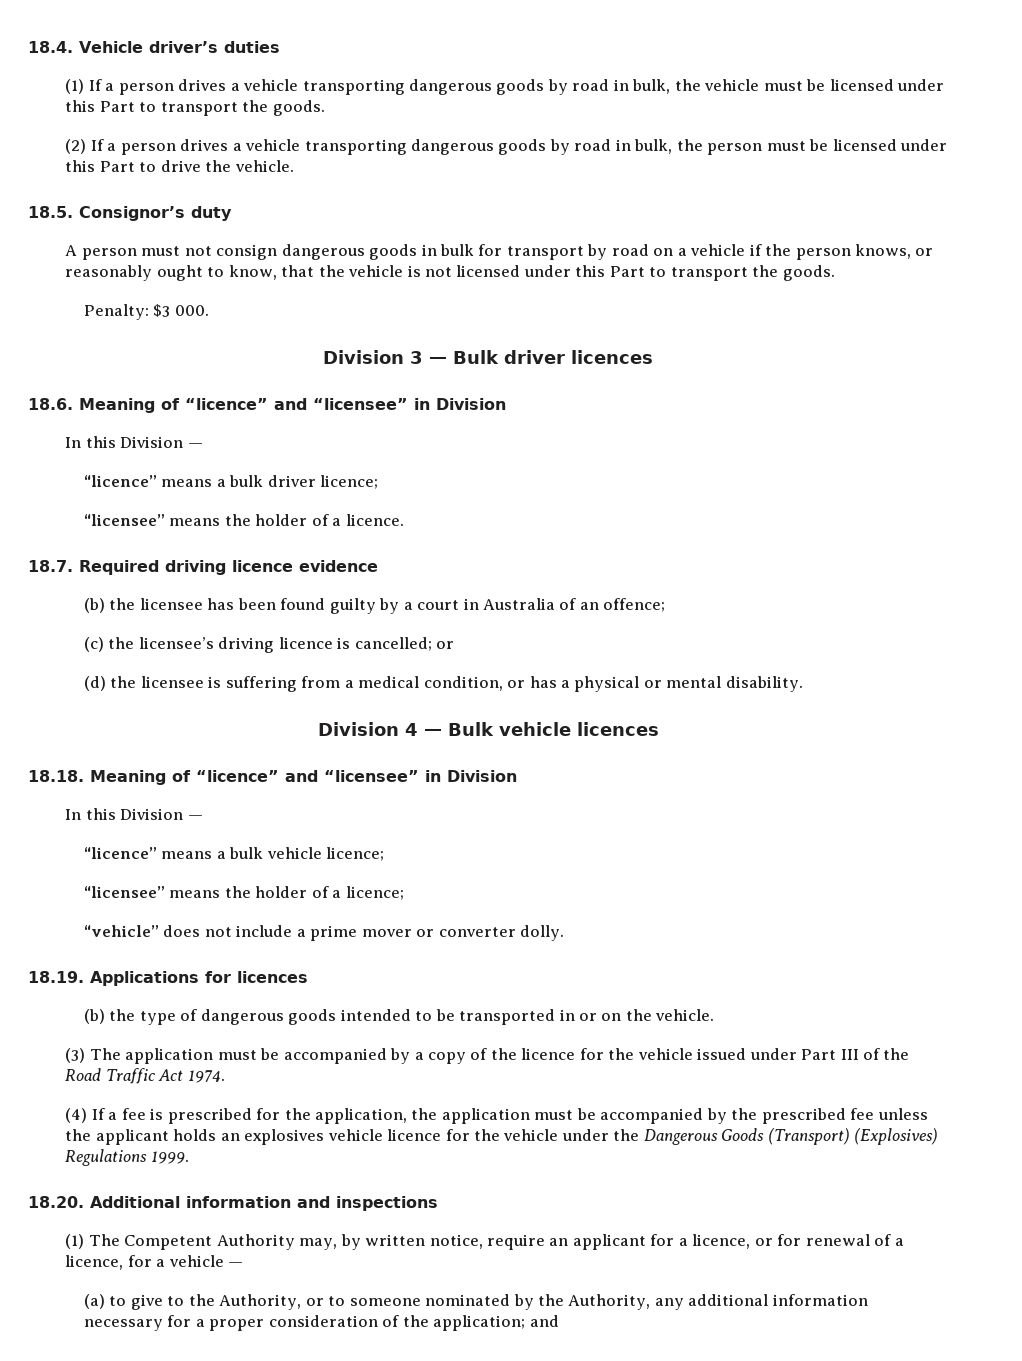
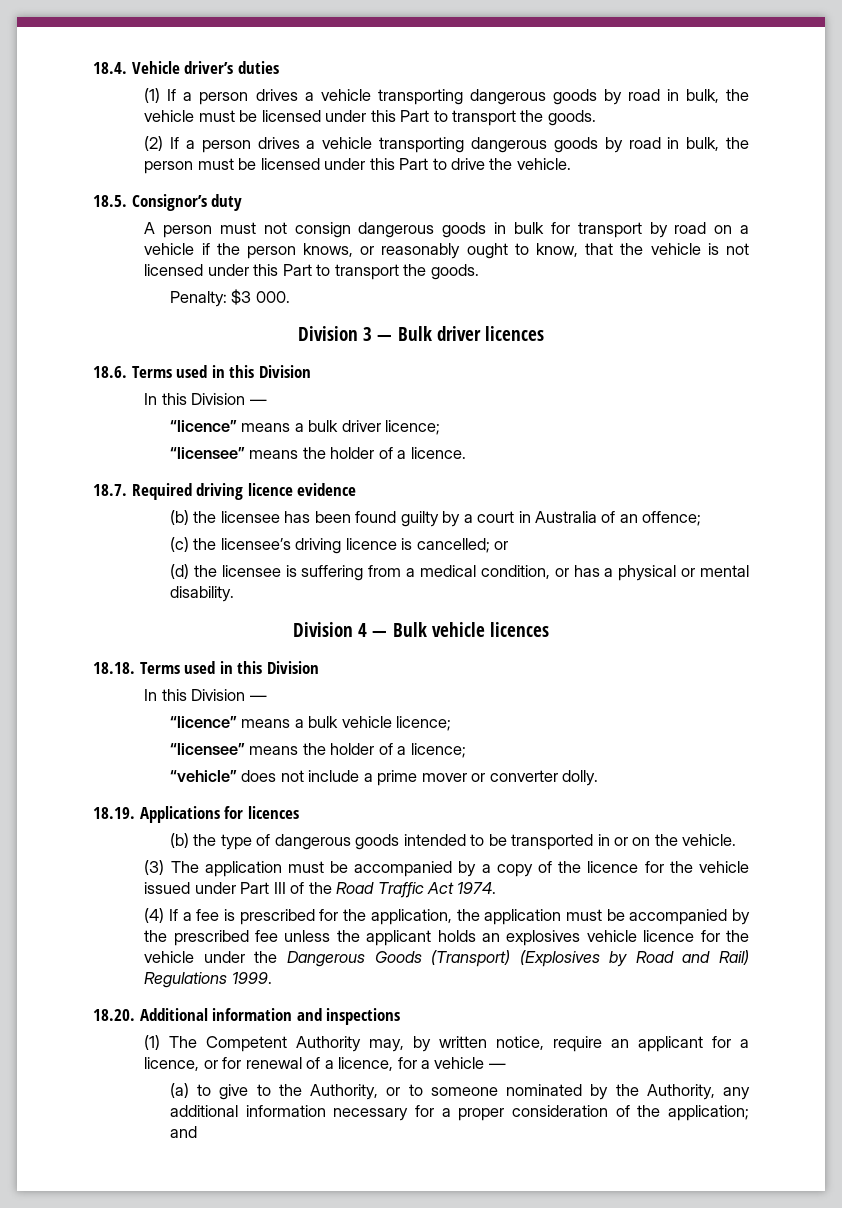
[79,398,430,413] Meaning of “licence” and “licensee” in -> [131,365,255,378] Terms used in this
[90,770,441,785] Meaning of “licence” and “licensee” in -> [139,661,263,674] Terms used in this
[854,1128,939,1145] (Explosives) -> [519,950,749,967] (Explosives by Road and Rail)

